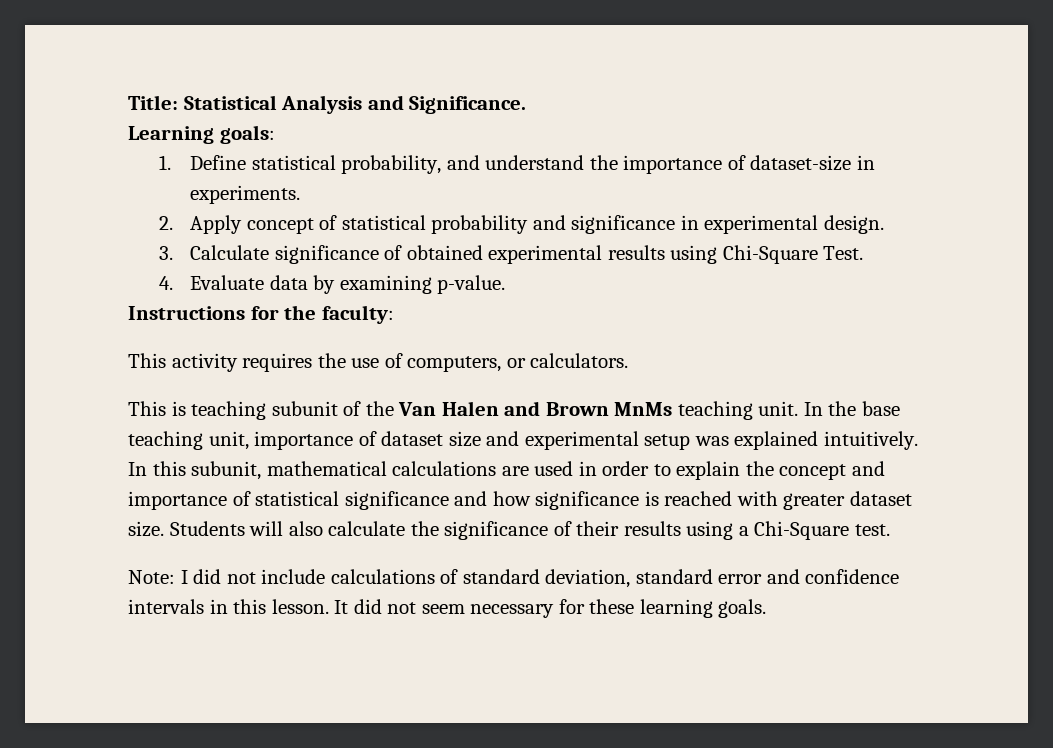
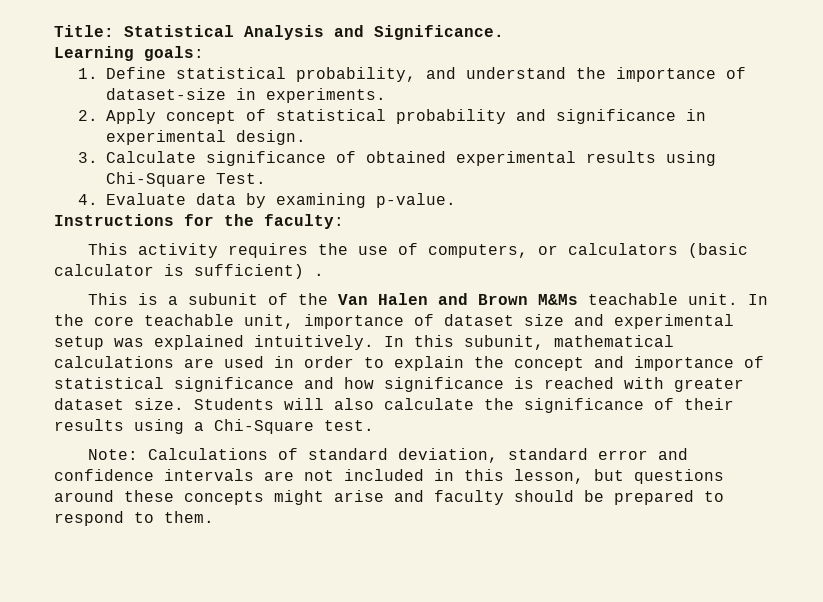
[530,353,629,368] calculators. -> [567,243,748,258] [54,264,324,279] calculators (basic calculator is sufficient) .
[191,401,267,420] teaching -> [167,296,178,305] a
[614,401,753,420] MnMs teaching -> [537,293,678,305] M&Ms teachable
[862,401,901,416] [128,431,203,450] base teaching -> [94,314,234,326] core teachable
[180,569,435,584] I did not include calculations -> [147,448,268,460] Calculations
[209,599,767,618] in this lesson. It did not seem necessary for these learning goals. -> [264,469,724,484] [54,490,724,505] [54,511,214,526] are not included in this lesson, but questions around these concepts might arise and faculty should be prepared to respond to them.

